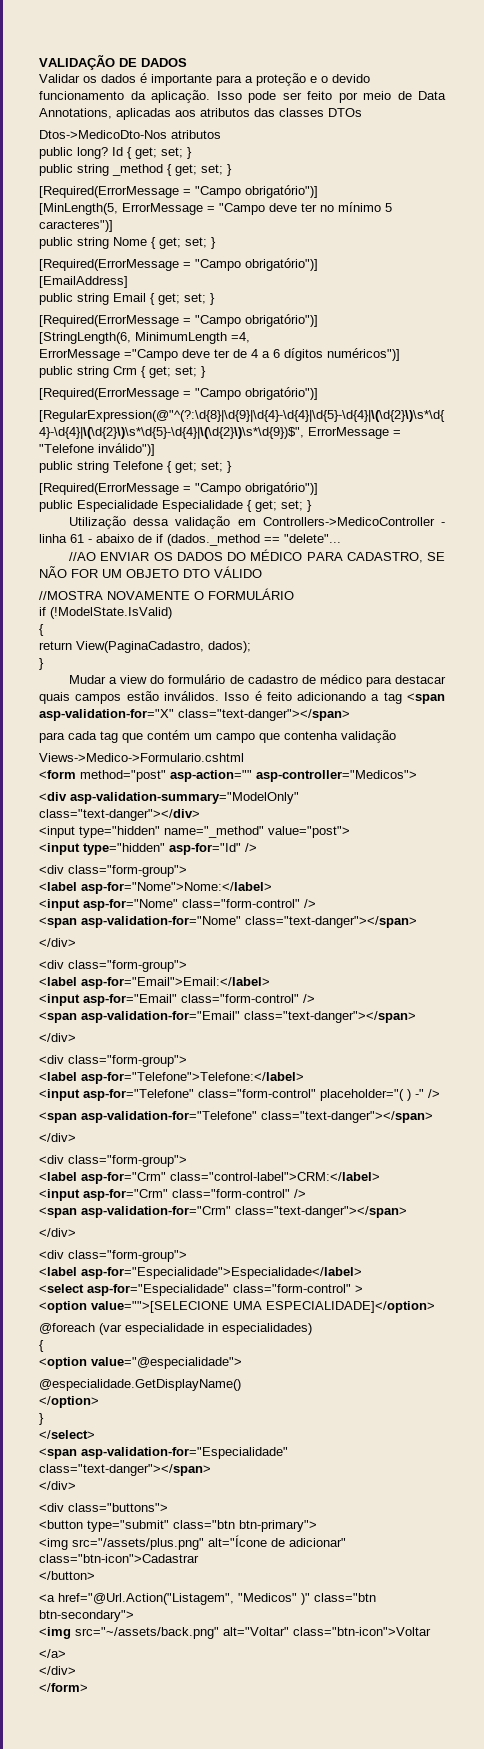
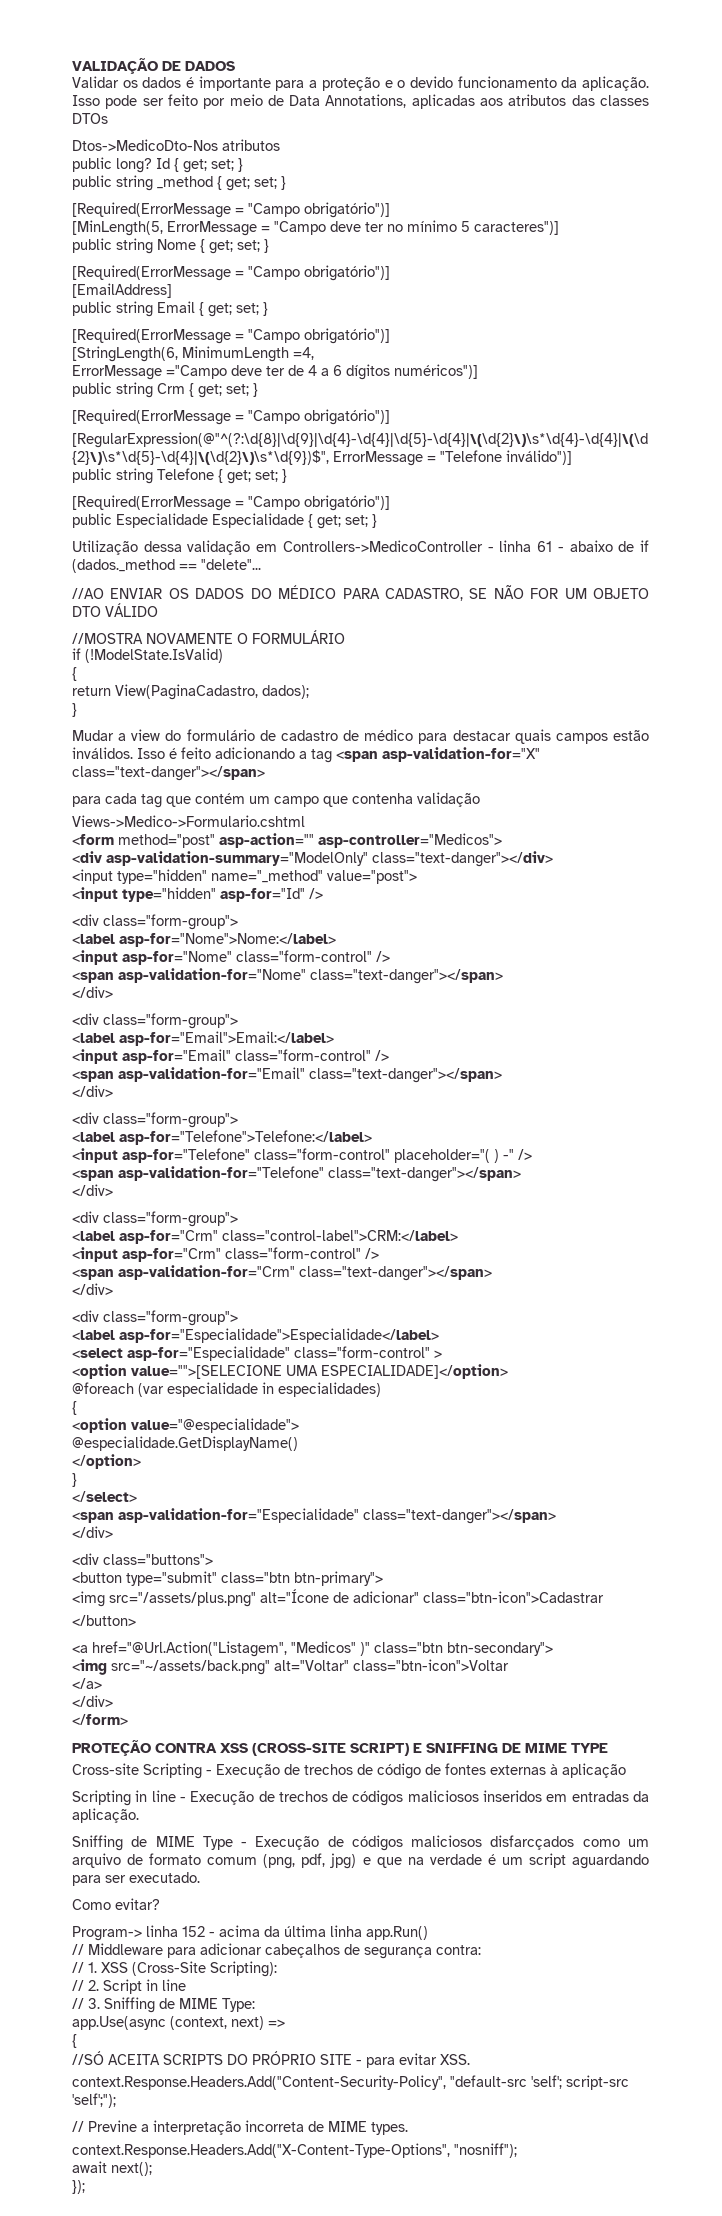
(88, 1687) none -> [72,1740,608,1756] [72,1763,626,1779] [72,1790,650,1806] [72,1808,139,1823] [72,1835,649,1851] [72,1853,649,1869] [72,1872,200,1886] [72,1898,160,1910] [72,1925,428,1941] [72,1943,481,1959] [72,1961,277,1977] [72,1979,186,1994] [72,1997,255,2013] [72,2016,285,2030] [72,2034,77,2048] [72,2051,470,2068] [72,2075,629,2090] [72,2093,116,2108] [72,2120,408,2135] [72,2143,517,2158] [72,2161,152,2176] [72,2180,85,2194] // PROTEÇÃO CONTRA XSS (CROSS-SITE SCRIPT) E SNIFFING DE MIME TYPE // Cross-site Scripting - Execução de trechos de código de fontes externas à aplicação // Scripting in line - Execução de trechos de códigos maliciosos inseridos em entradas da aplicação. // Sniffing de MIME Type - Execução de códigos maliciosos disfarcçados como um arquivo de formato comum (png, pdf, jpg) e que na verdade é um script aguardando para ser executado. // Como evitar? // Program-> linha 152 - acima da última linha app.Run() // // Middleware para adicionar cabeçalhos de segurança contra: // // 1. XSS (Cross-Site Scripting): // // 2. Script in line // // 3. Sniffing de MIME Type: // app.Use(async (context, next) => // { // //SÓ ACEITA SCRIPTS DO PRÓPRIO SITE - para evitar XSS. // context.Response.Headers.Add("Content-Security-Policy", "default-src 'self'; script-src 'self';"); // // Previne a interpretação incorreta de MIME types. // context.Response.Headers.Add("X-Content-Type-Options", "nosniff"); // await next(); // });

